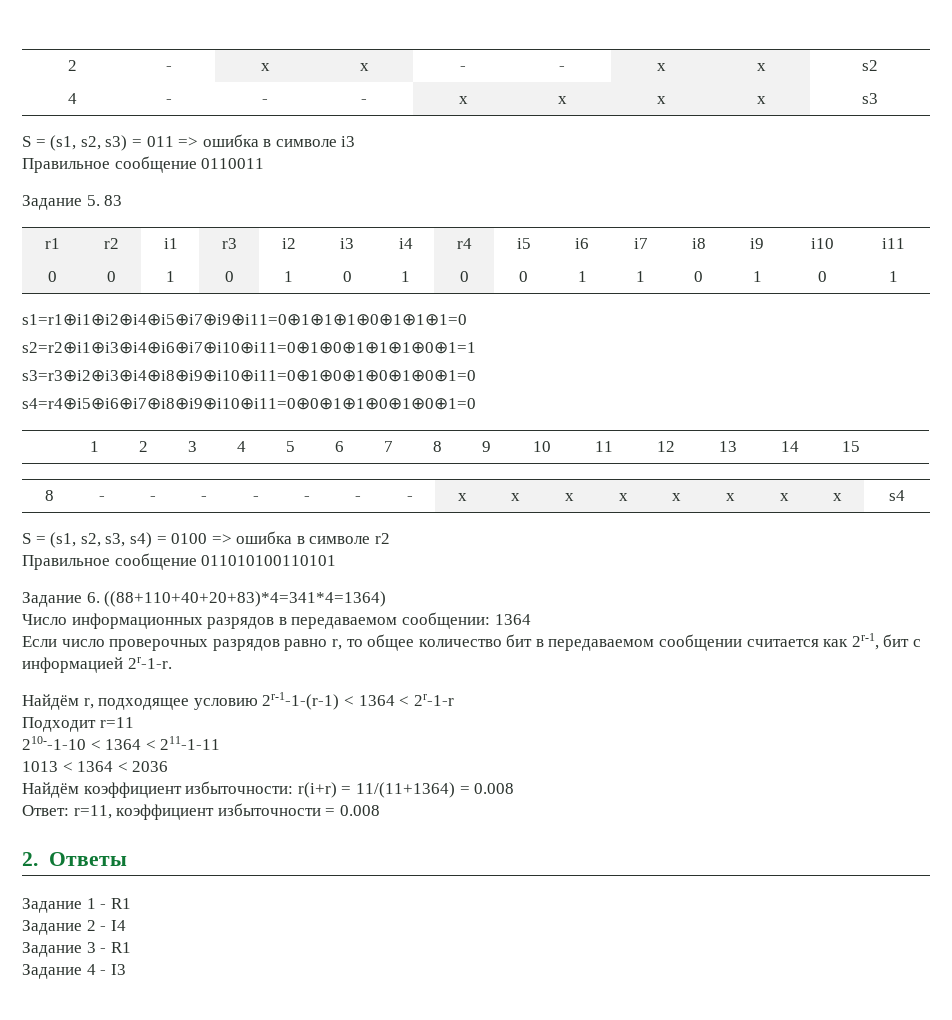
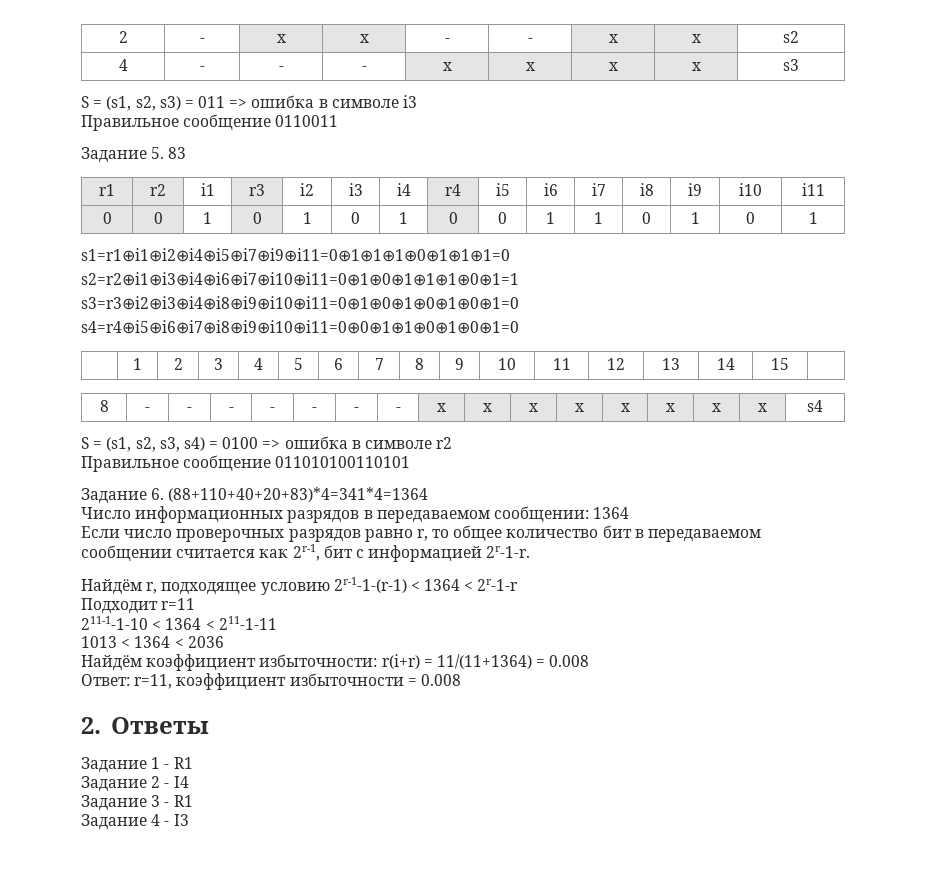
[104,591,387,607] ((88+110+40+20+83)*4=341*4=1364) -> [168,487,429,502] (88+110+40+20+83)*4=341*4=1364
[22,736,86,750] 210--1-10 -> [81,616,148,630] 211-1-1-10

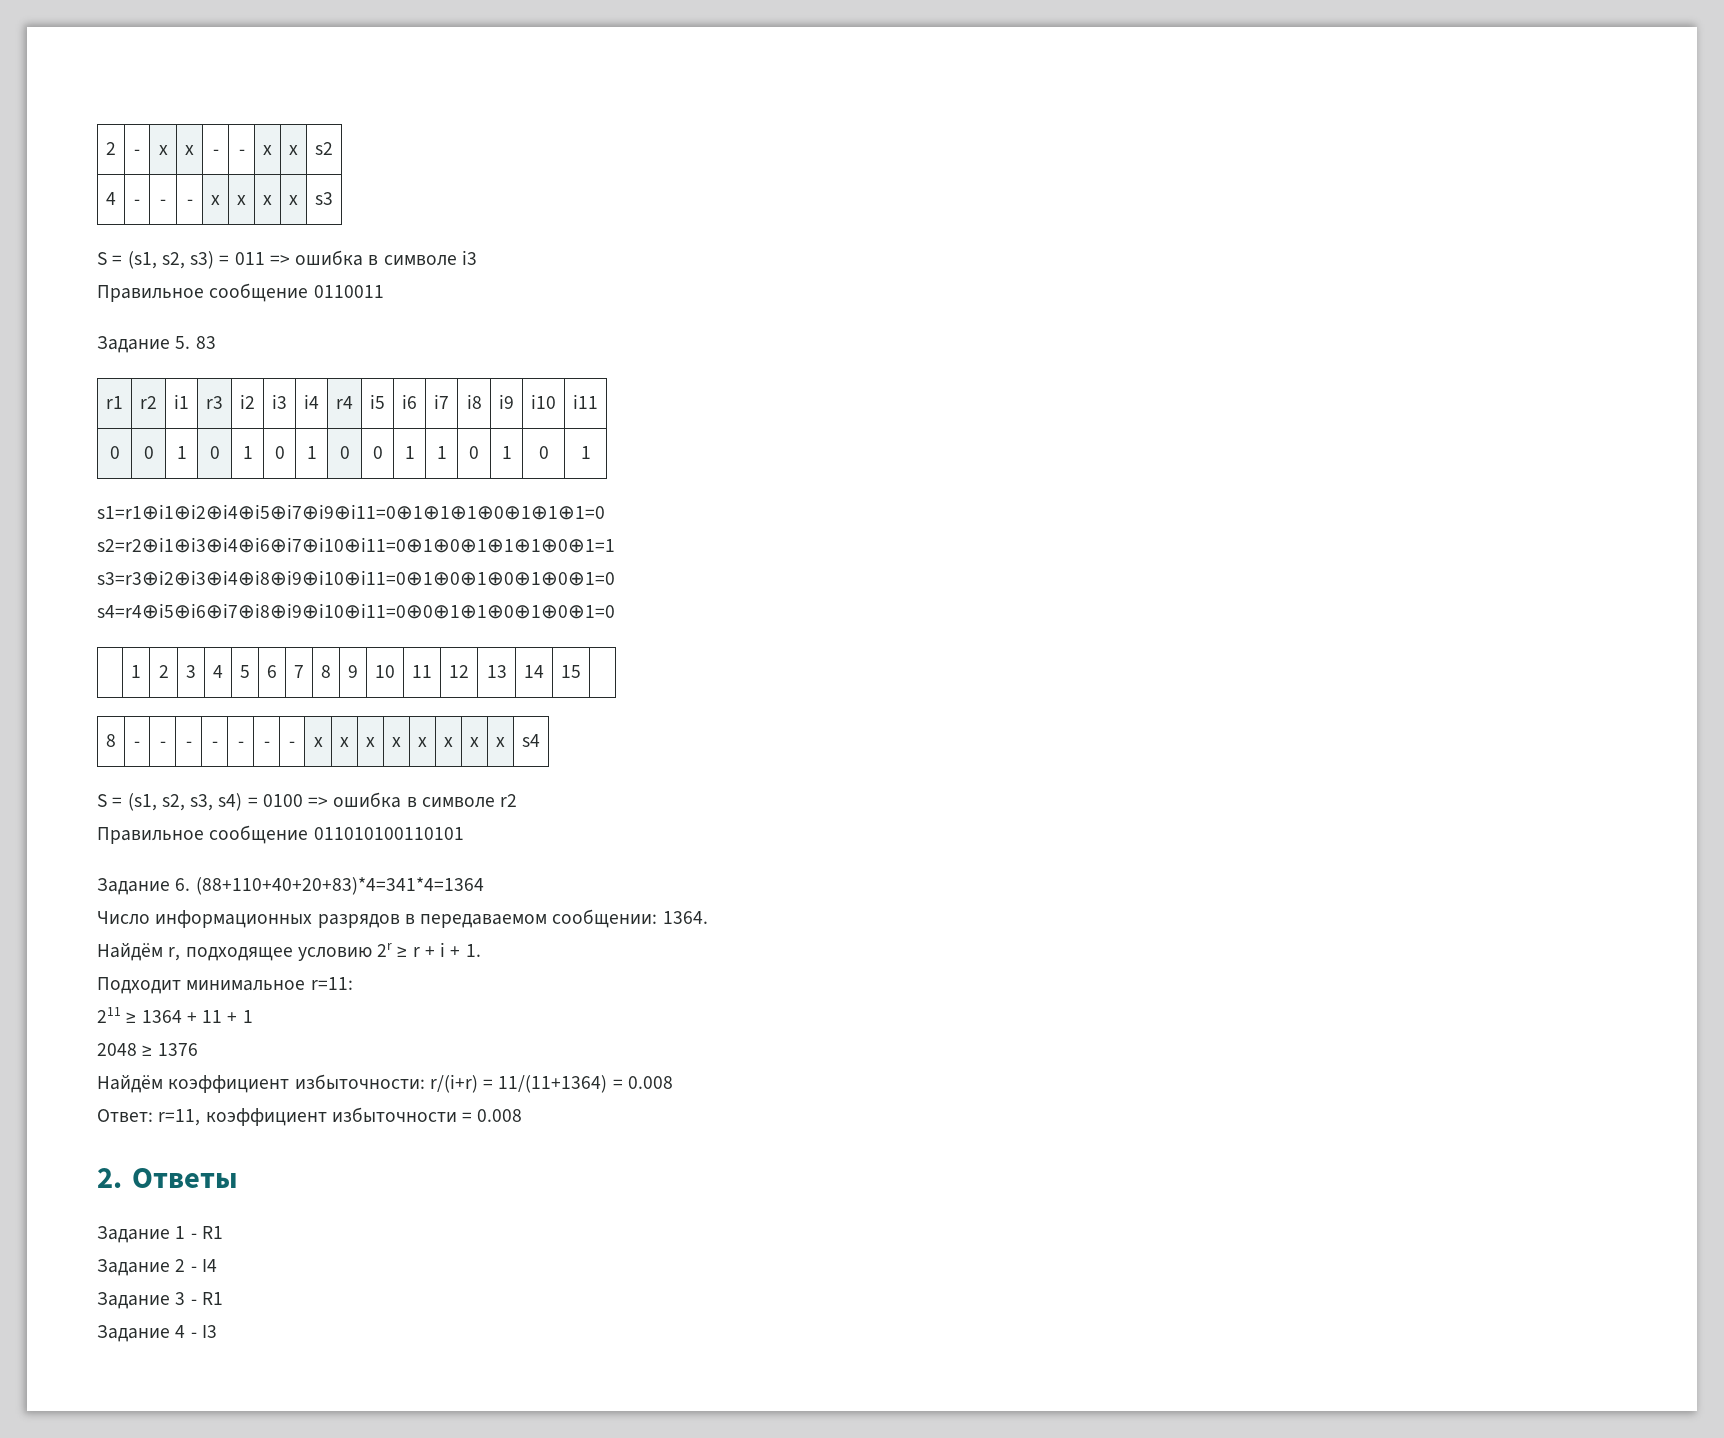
[593,507,630,519] [81,525,762,542] [81,544,531,562] [81,577,519,595] [81,598,196,614] [81,616,277,630] [81,636,224,648] 1364 // Если число проверочных разрядов равно r, то общее количество бит в передаваемом сообщении считается как 2r-1, бит с информацией 2r-1-r. // Найдём r, подходящее условию 2r-1-1-(r-1) < 1364 < 2r-1-r // Подходит r=11 // 211-1-1-10 < 1364 < 211-1-11 // 1013 < 1364 < 2036 -> [662,911,708,924] [97,942,481,961] [97,977,353,994] [97,1007,253,1023] [97,1043,198,1056] 1364. // Найдём r, подходящее условию 2r ≥ r + i + 1. // Подходит минимальное r=11: // 211 ≥ 1364 + 11 + 1 // 2048 ≥ 1376
[381,654,420,669] r(i+r) -> [429,1074,478,1093] r/(i+r)

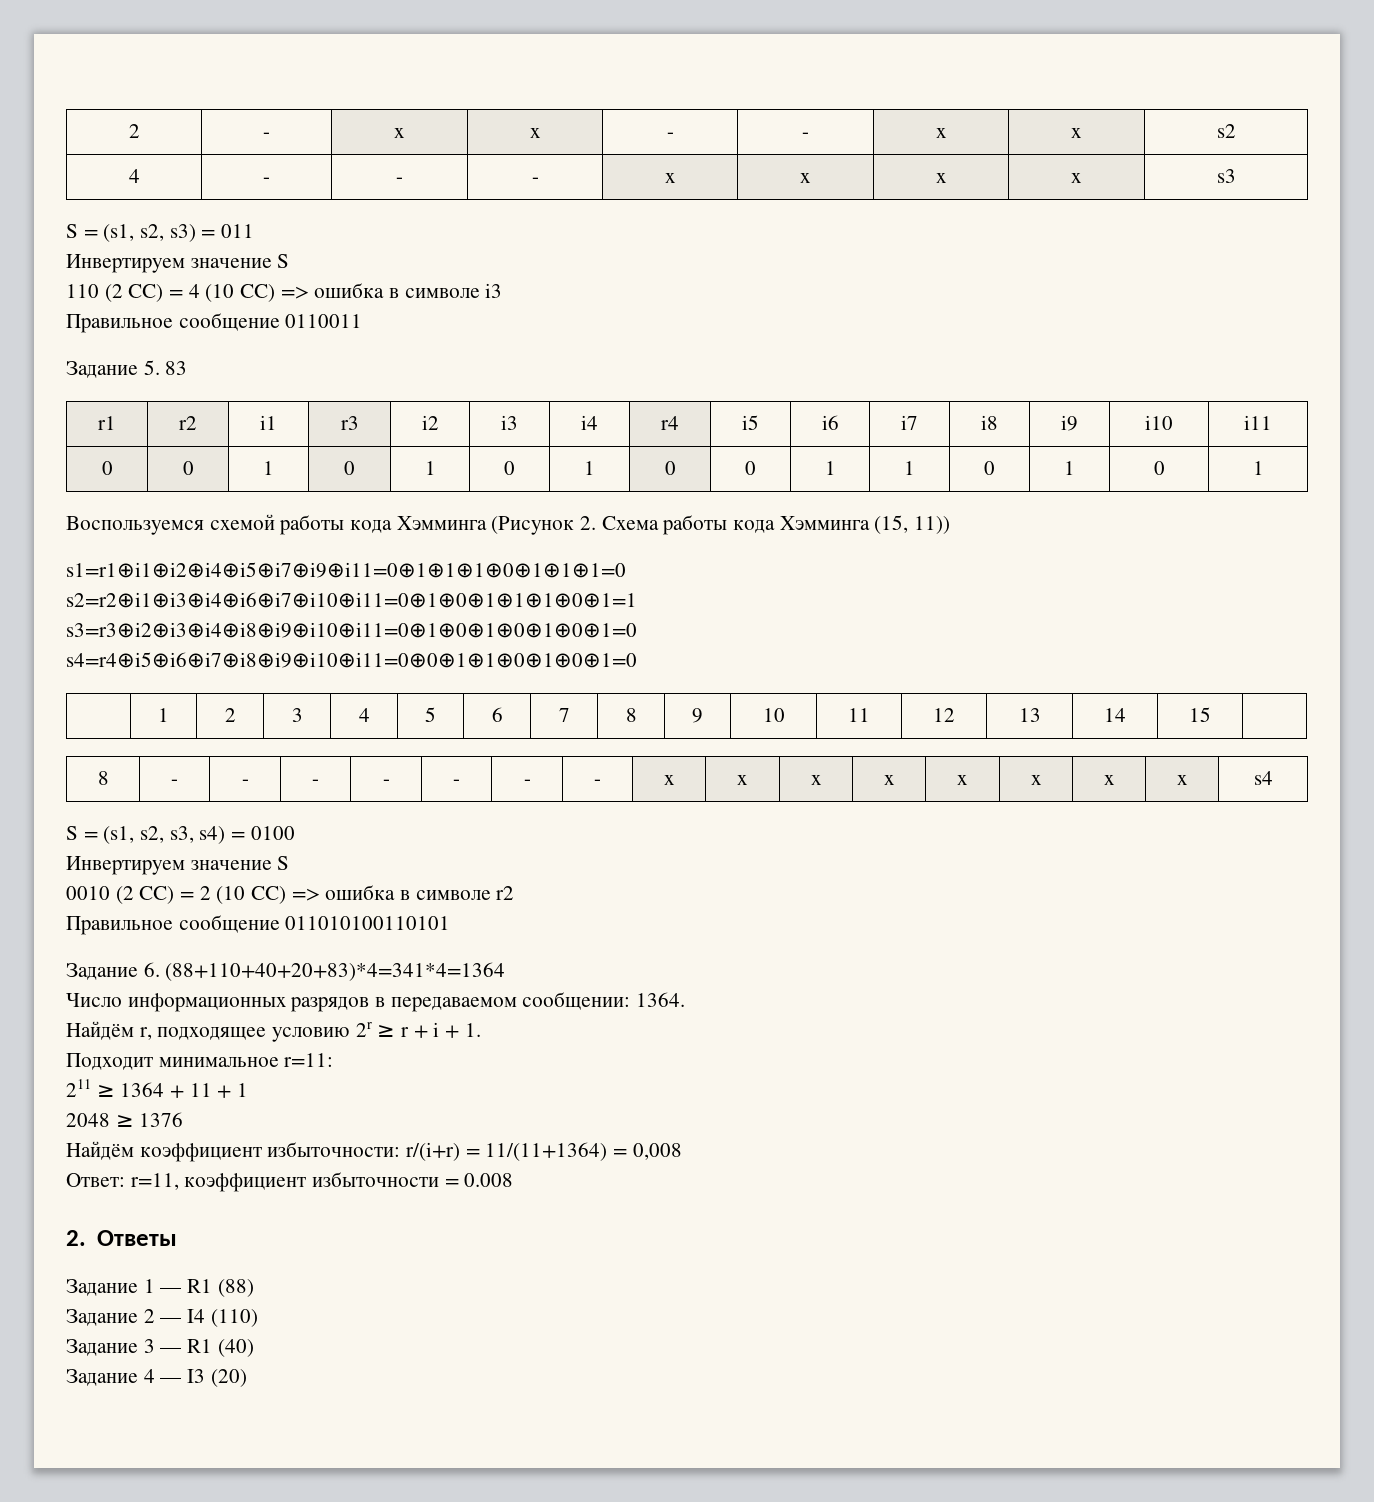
(265, 258) none -> [66,254,290,273] [66,284,276,302] // Инвертируем значение S // 110 (2 СС) = 4 (10 СС)
(591, 452) none -> [66,514,951,535] // Воспользуемся схемой работы кода Хэмминга (Рисунок 2. Схема работы кода Хэмминга (15, 11))
(303, 800) none -> [66,856,290,875] [66,886,287,904] // Инвертируем значение S // 0010 (2 СС) = 2 (10 СС)
[627,1076,673,1089] 0.008 -> [632,1143,682,1160] 0,008
[190,1226,223,1239] - R1 -> [160,1279,254,1297] — R1 (88)
[190,1259,217,1272] - I4 -> [160,1309,258,1327] — I4 (110)
[190,1292,223,1305] - R1 -> [160,1339,254,1357] — R1 (40)
[190,1325,217,1338] - I3 -> [160,1369,247,1387] — I3 (20)

